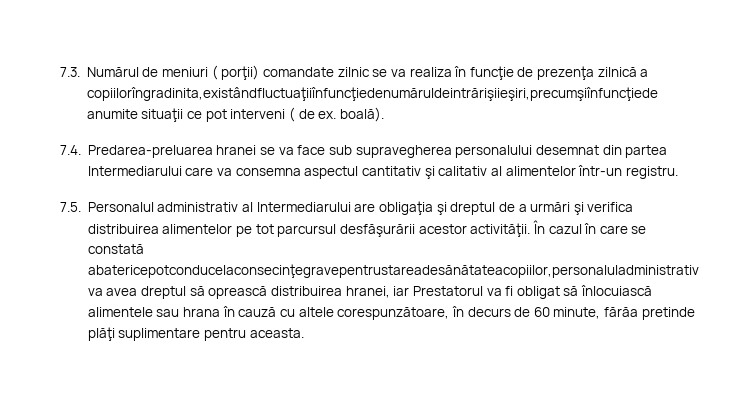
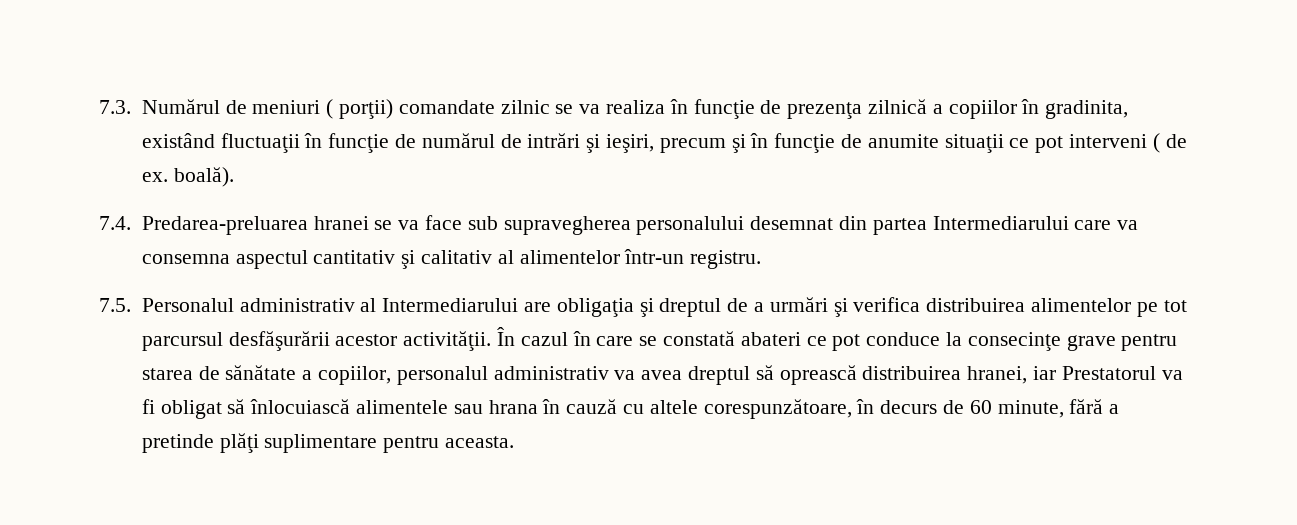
[86,87,658,101] copiilorîngradinita,existândfluctuaţiiînfuncţiedenumăruldeintrărişiieşiri,precumşiînfuncţiede -> [948,99,1129,119] [141,133,863,153] copiilor în gradinita, existând fluctuaţii în funcţie de numărul de intrări şi ieşiri, precum şi în funcţie de
[87,264,699,278] abatericepotconducelaconsecinţegravepentrustareadesănătateacopiilor,personaluladministrativ -> [740,332,1178,351] [141,365,609,385] abateri ce pot conduce la consecinţe grave pentru starea de sănătate a copiilor, personalul administrativ
[604,307,639,317] fărăa -> [1069,399,1120,414] fără a

